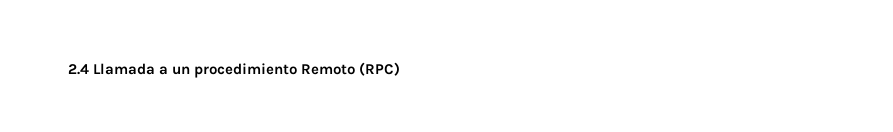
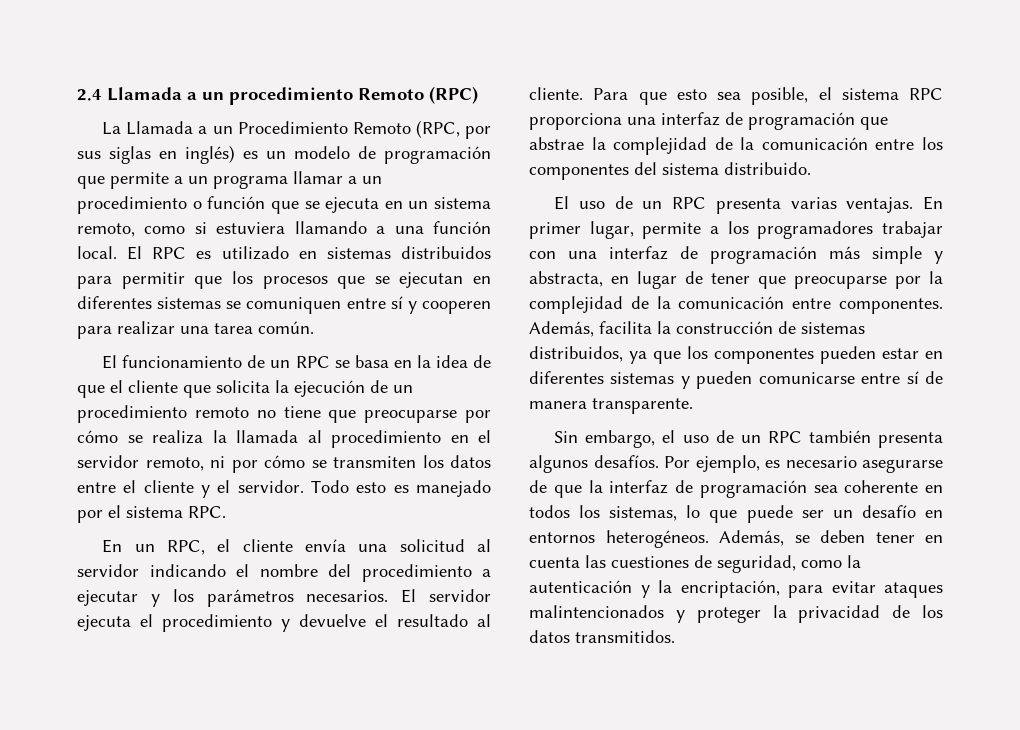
(401, 69) none -> [102,120,492,139] [77,145,491,164] [77,171,382,189] [77,196,491,214] [77,221,491,237] [77,246,491,260] [77,271,491,289] [77,296,492,314] [77,321,314,339] [102,355,491,369] [77,380,413,398] [77,405,491,423] [77,430,491,448] [77,455,491,473] [77,480,491,498] [77,505,226,523] [102,539,492,555] [77,564,491,582] [77,589,491,607] [77,614,491,632] [529,87,943,105] [529,112,888,130] [529,137,943,155] [529,162,811,180] [554,196,944,214] [529,221,943,239] [529,246,943,264] [529,271,943,289] [529,296,943,314] [529,321,865,337] [529,346,943,364] [529,371,943,389] [529,398,693,414] [554,430,943,448] [529,455,943,473] [529,480,943,498] [529,505,943,523] [529,530,943,548] [529,555,861,573] [529,580,943,598] [529,605,943,623] [529,630,675,643] // La Llamada a un Procedimiento Remoto (RPC, por sus siglas en inglés) es un modelo de programación que permite a un programa llamar a un procedimiento o función que se ejecuta en un sistema remoto, como si estuviera llamando a una función local. El RPC es utilizado en sistemas distribuidos para permitir que los procesos que se ejecutan en diferentes sistemas se comuniquen entre sí y cooperen para realizar una tarea común. // El funcionamiento de un RPC se basa en la idea de que el cliente que solicita la ejecución de un procedimiento remoto no tiene que preocuparse por cómo se realiza la llamada al procedimiento en el servidor remoto, ni por cómo se transmiten los datos entre el cliente y el servidor. Todo esto es manejado por el sistema RPC. // En un RPC, el cliente envía una solicitud al servidor indicando el nombre del procedimiento a ejecutar y los parámetros necesarios. El servidor ejecuta el procedimiento y devuelve el resultado al cliente. Para que esto sea posible, el sistema RPC proporciona una interfaz de programación que abstrae la complejidad de la comunicación entre los componentes del sistema distribuido. // El uso de un RPC presenta varias ventajas. En primer lugar, permite a los programadores trabajar con una interfaz de programación más simple y abstracta, en lugar de tener que preocuparse por la complejidad de la comunicación entre componentes. Además, facilita la construcción de sistemas distribuidos, ya que los componentes pueden estar en diferentes sistemas y pueden comunicarse entre sí de manera transparente. // Sin embargo, el uso de un RPC también presenta algunos desafíos. Por ejemplo, es necesario asegurarse de que la interfaz de programación sea coherente en todos los sistemas, lo que puede ser un desafío en entornos heterogéneos. Además, se deben tener en cuenta las cuestiones de seguridad, como la autenticación y la encriptación, para evitar ataques malintencionados y proteger la privacidad de los datos transmitidos.

